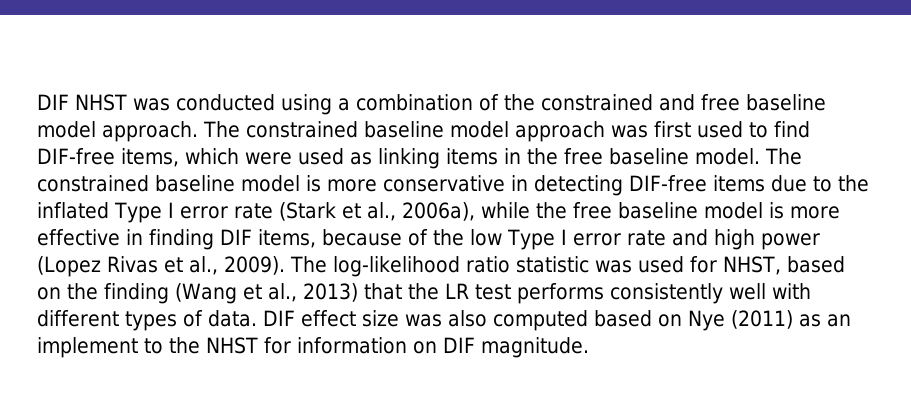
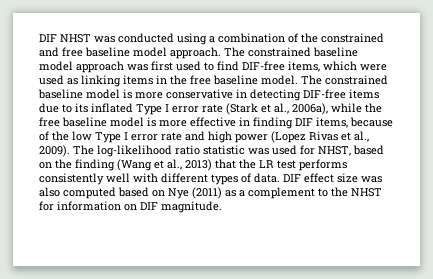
[838,175,869,192] the -> [75,103,88,113] its
[827,314,851,327] [37,337,138,358] an implement -> [239,187,315,199] a complement

